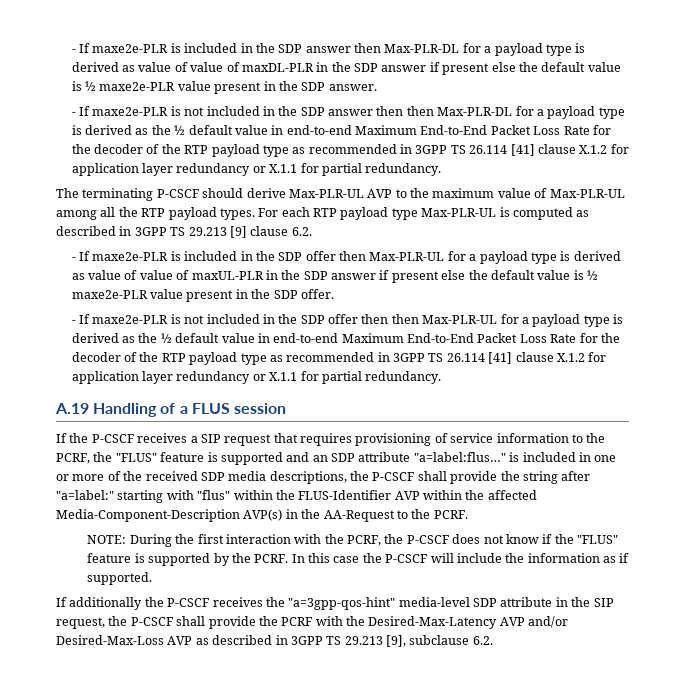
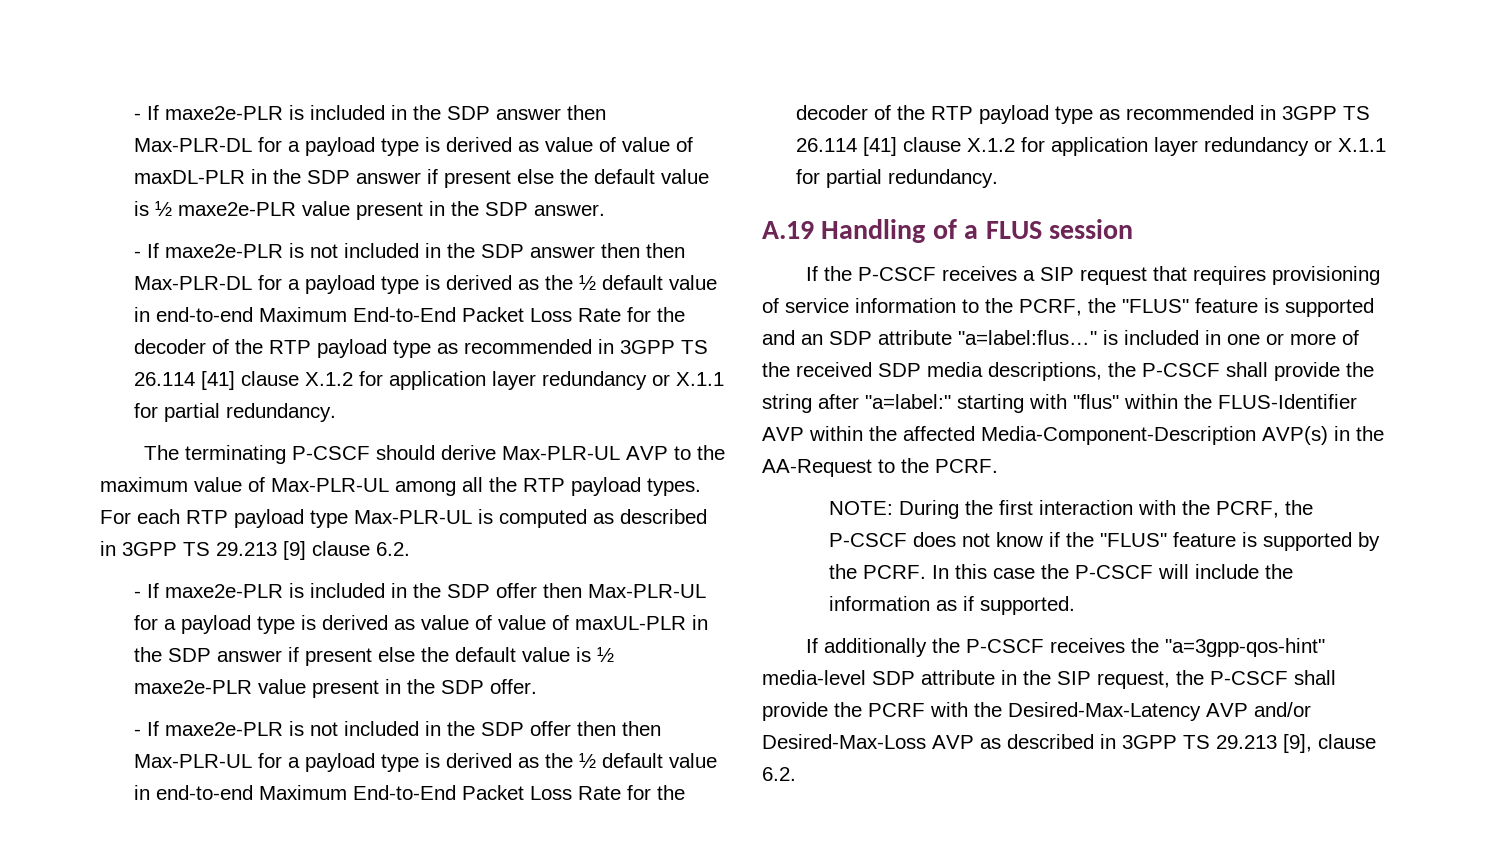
[409,635,470,645] subclause -> [1318,734,1376,749] clause

